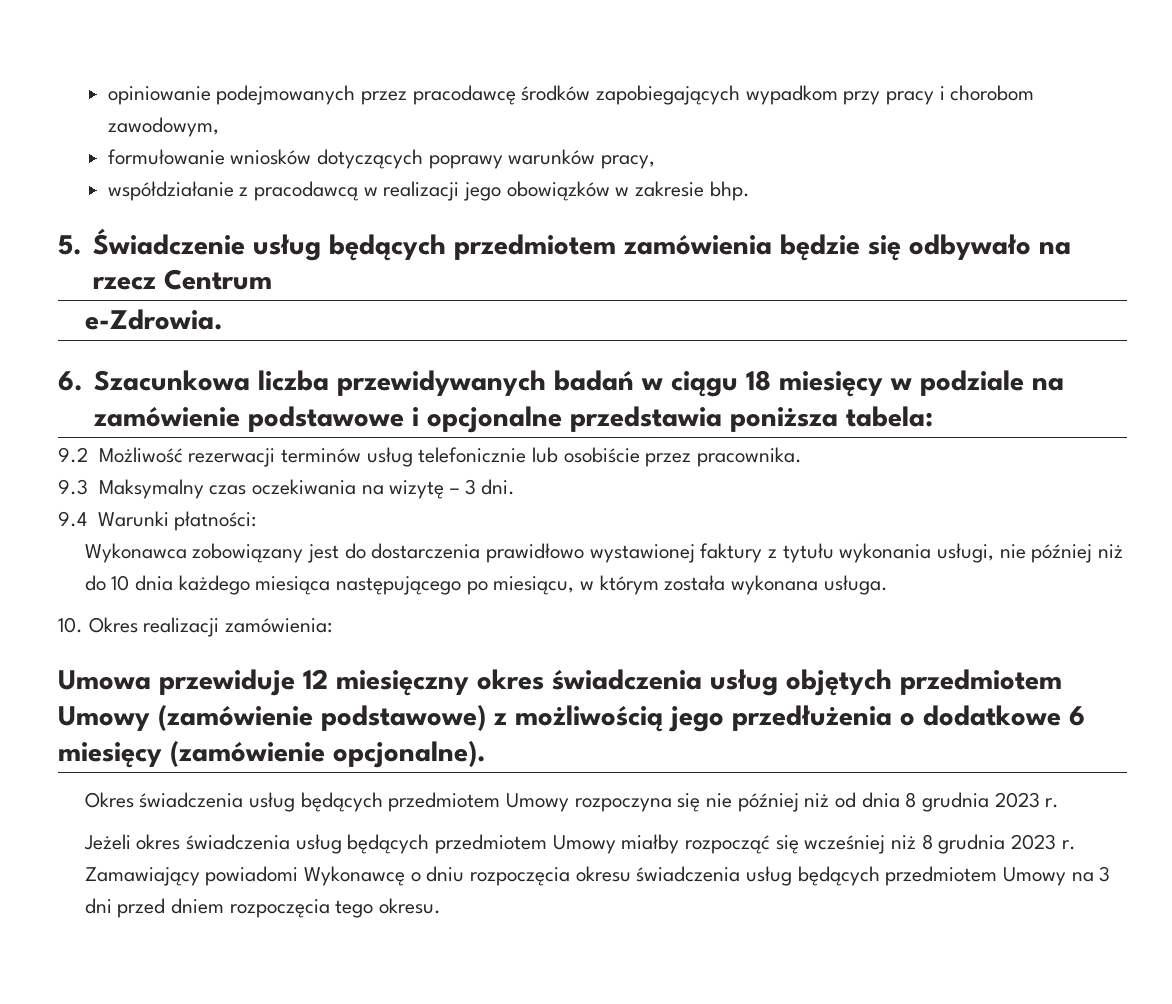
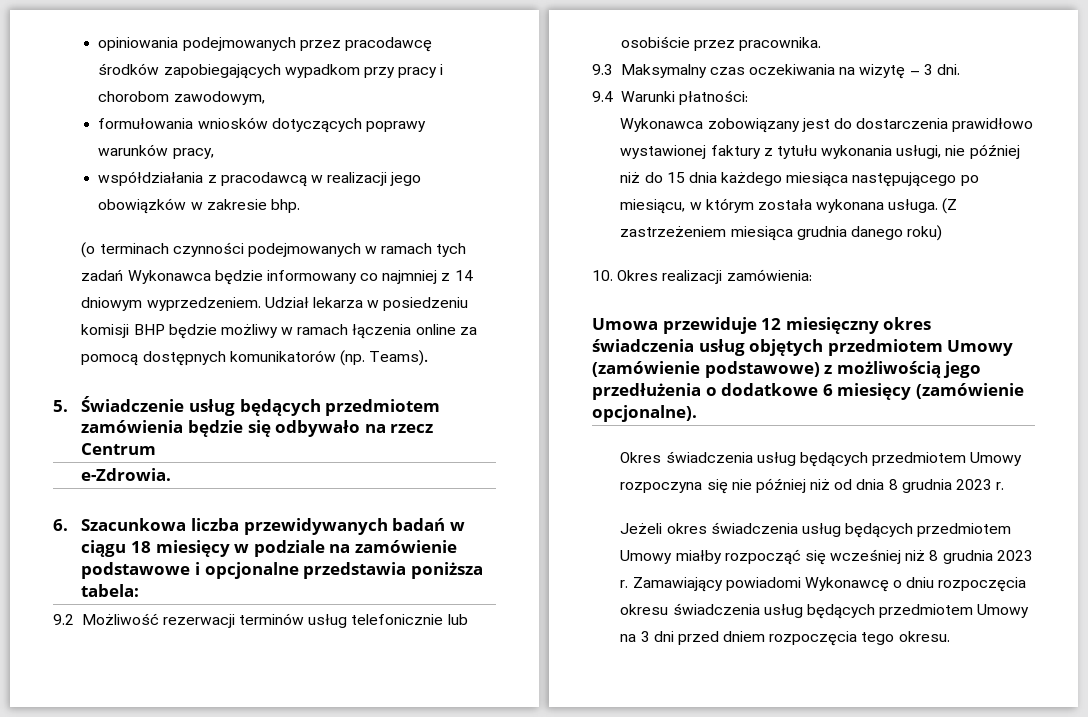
[107,86,211,105] opiniowanie -> [98,37,179,51] opiniowania
[107,149,225,165] formułowanie -> [98,118,194,129] formułowania
[107,181,234,201] współdziałanie -> [98,171,204,186] współdziałania
(750, 191) none -> [81,242,467,258] [81,270,473,285] [81,297,469,311] [81,324,477,339] [81,350,429,366] // (o terminach czynności podejmowanych w ramach tych zadań Wykonawca będzie informowany co najmniej z 14 dniowym wyprzedzeniem. Udział lekarza w posiedzeniu komisji BHP będzie możliwy w ramach łączenia online za pomocą dostępnych komunikatorów (np. Teams).
[111,575,130,591] 10 -> [666,172,685,183] 15
(888, 585) none -> [942,198,958,214] [620,225,943,241] (Z zastrzeżeniem miesiąca grudnia danego roku)

